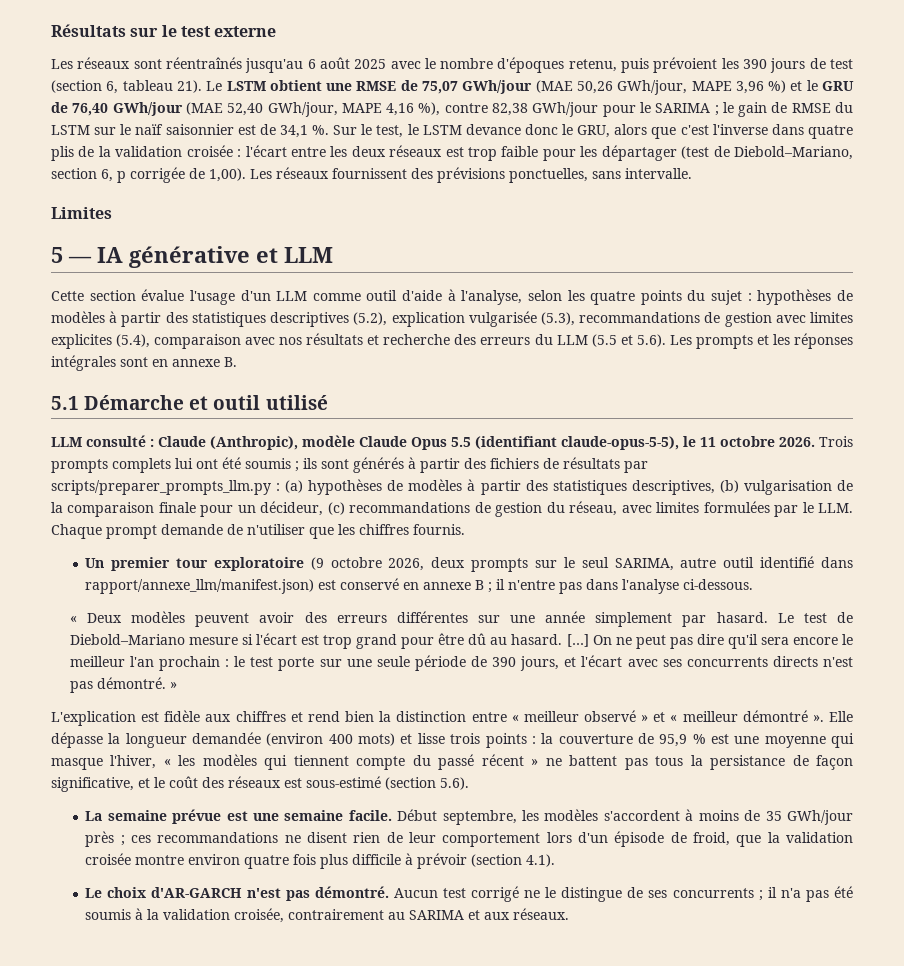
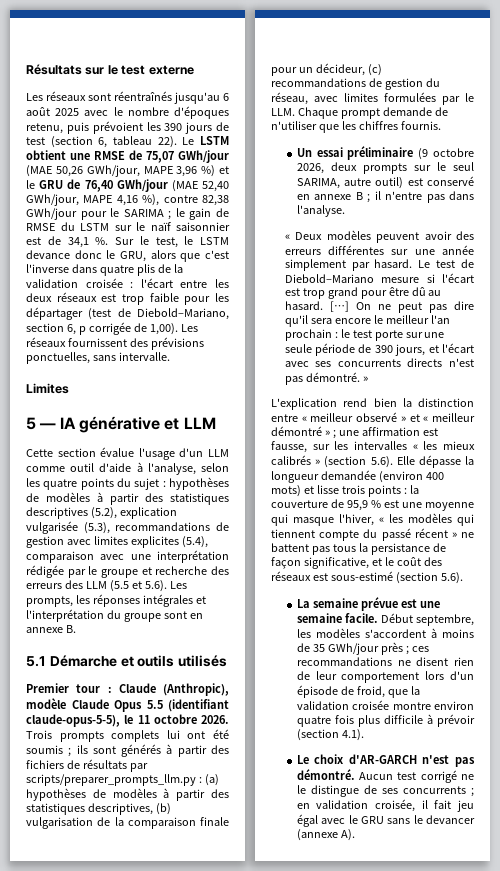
[176,80,202,93] 21). -> [157,136,177,148] 22).
[279,333,364,345] nos résultats -> [130,550,229,563] [26,565,138,578] une interprétation rédigée par le groupe
[534,334,553,345] du -> [64,580,83,589] des
[695,335,769,349] prompts et -> [26,596,73,607] prompts,
(116, 363) none -> [195,596,206,604] [26,609,161,622] et l'interprétation du groupe
[213,395,328,410] [51,435,146,447] outil utilisé // LLM consulté -> [137,655,228,667] [26,683,101,693] outils utilisés // Premier tour
[111,557,304,571] premier tour exploratoire -> [316,146,414,160] essai préliminaire
[723,556,854,568] [85,579,315,594] outil identifié dans rapport/annexe_llm/manifest.json) -> [375,177,404,189] outil)
[622,579,754,594] l'analyse ci-dessous. -> [296,205,345,217] l'analyse.
[141,710,303,722] est fidèle aux chiffres et -> (337, 404) none
[812,715,824,722] ». -> [324,427,438,439] [271,441,475,453] [271,455,393,468] » ; une affirmation est fausse, sur les intervalles « les mieux calibrés » (section 5.6).
[767,886,854,902] [85,908,570,923] il n'a pas été soumis à la validation croisée, contrairement au SARIMA et aux réseaux. -> [296,799,474,812] [296,814,475,827] [296,829,355,841] en validation croisée, il fait jeu égal avec le GRU sans le devancer (annexe A).

